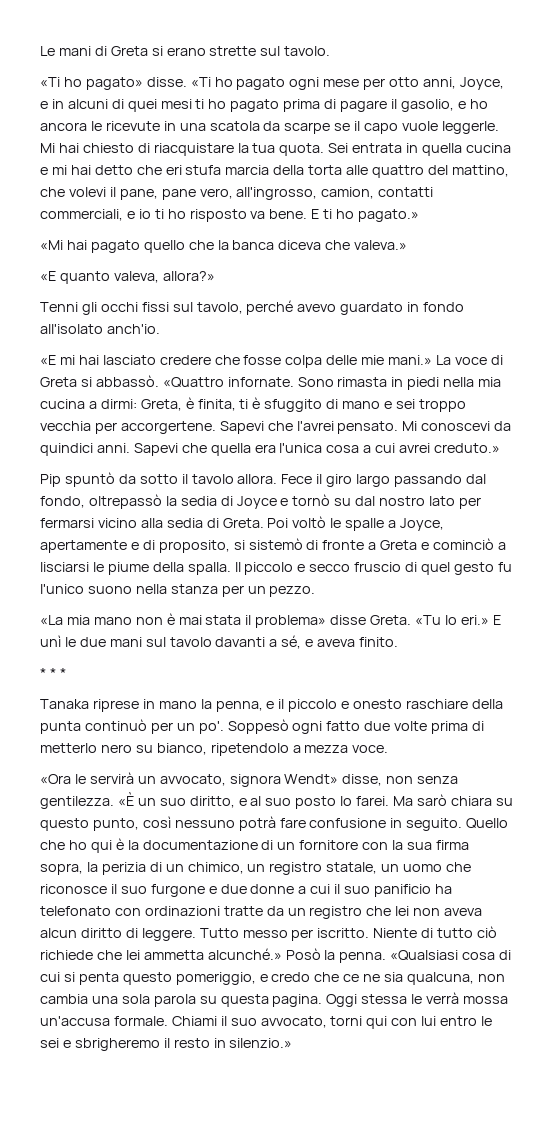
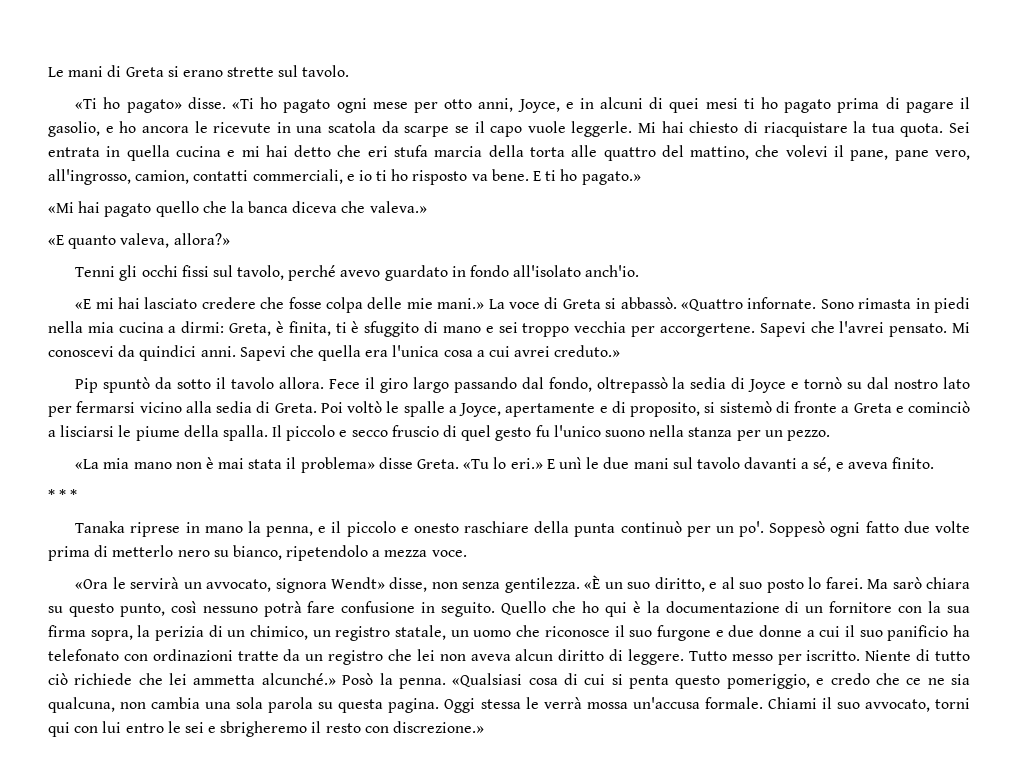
[213,1038,293,1048] in silenzio.» -> [364,721,485,733] con discrezione.»

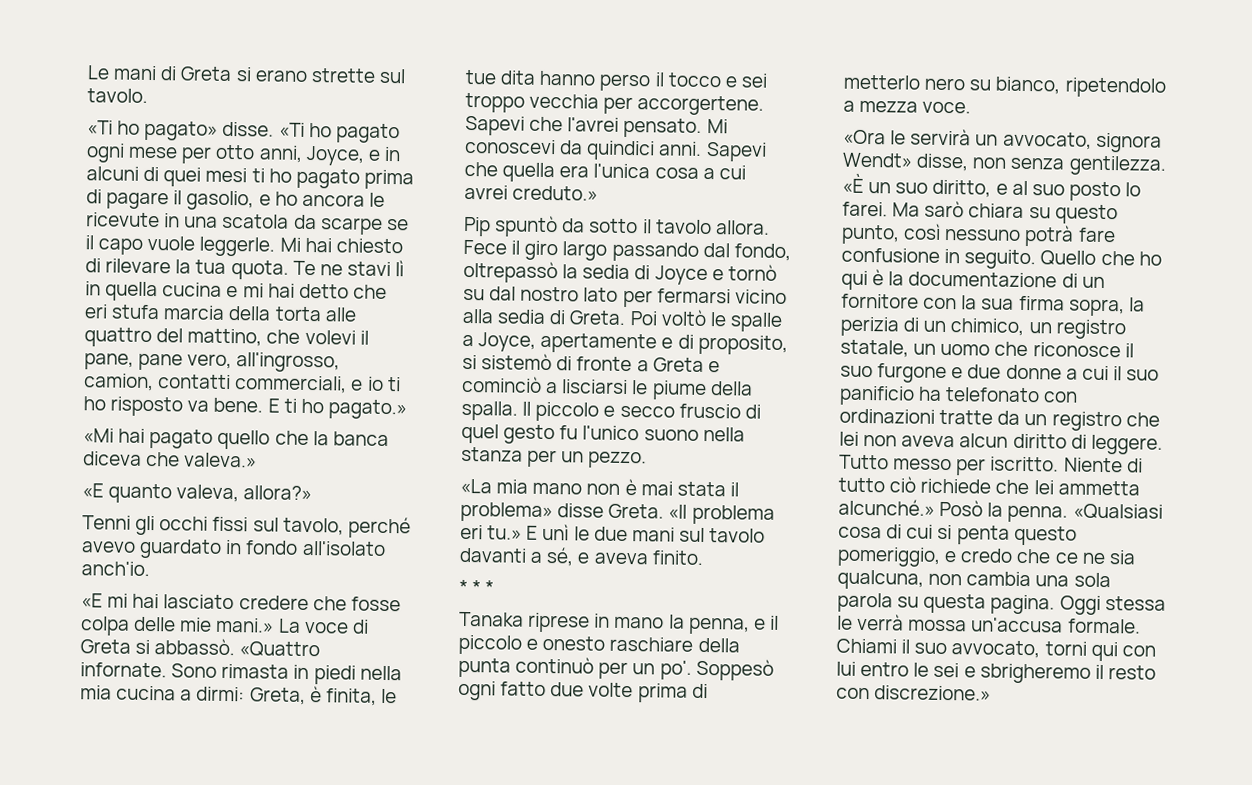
[763,122,848,137] riacquistare -> [105,258,172,274] rilevare
[949,122,970,133] [48,147,100,157] Sei entrata -> [292,260,405,277] Te ne stavi lì
[335,321,481,337] ti è sfuggito di mano -> [380,688,397,704] [465,69,722,92] le tue dita hanno perso il tocco
[463,457,543,469] «Tu lo eri.» -> [668,504,775,525] [460,524,523,540] «Il problema eri tu.»

